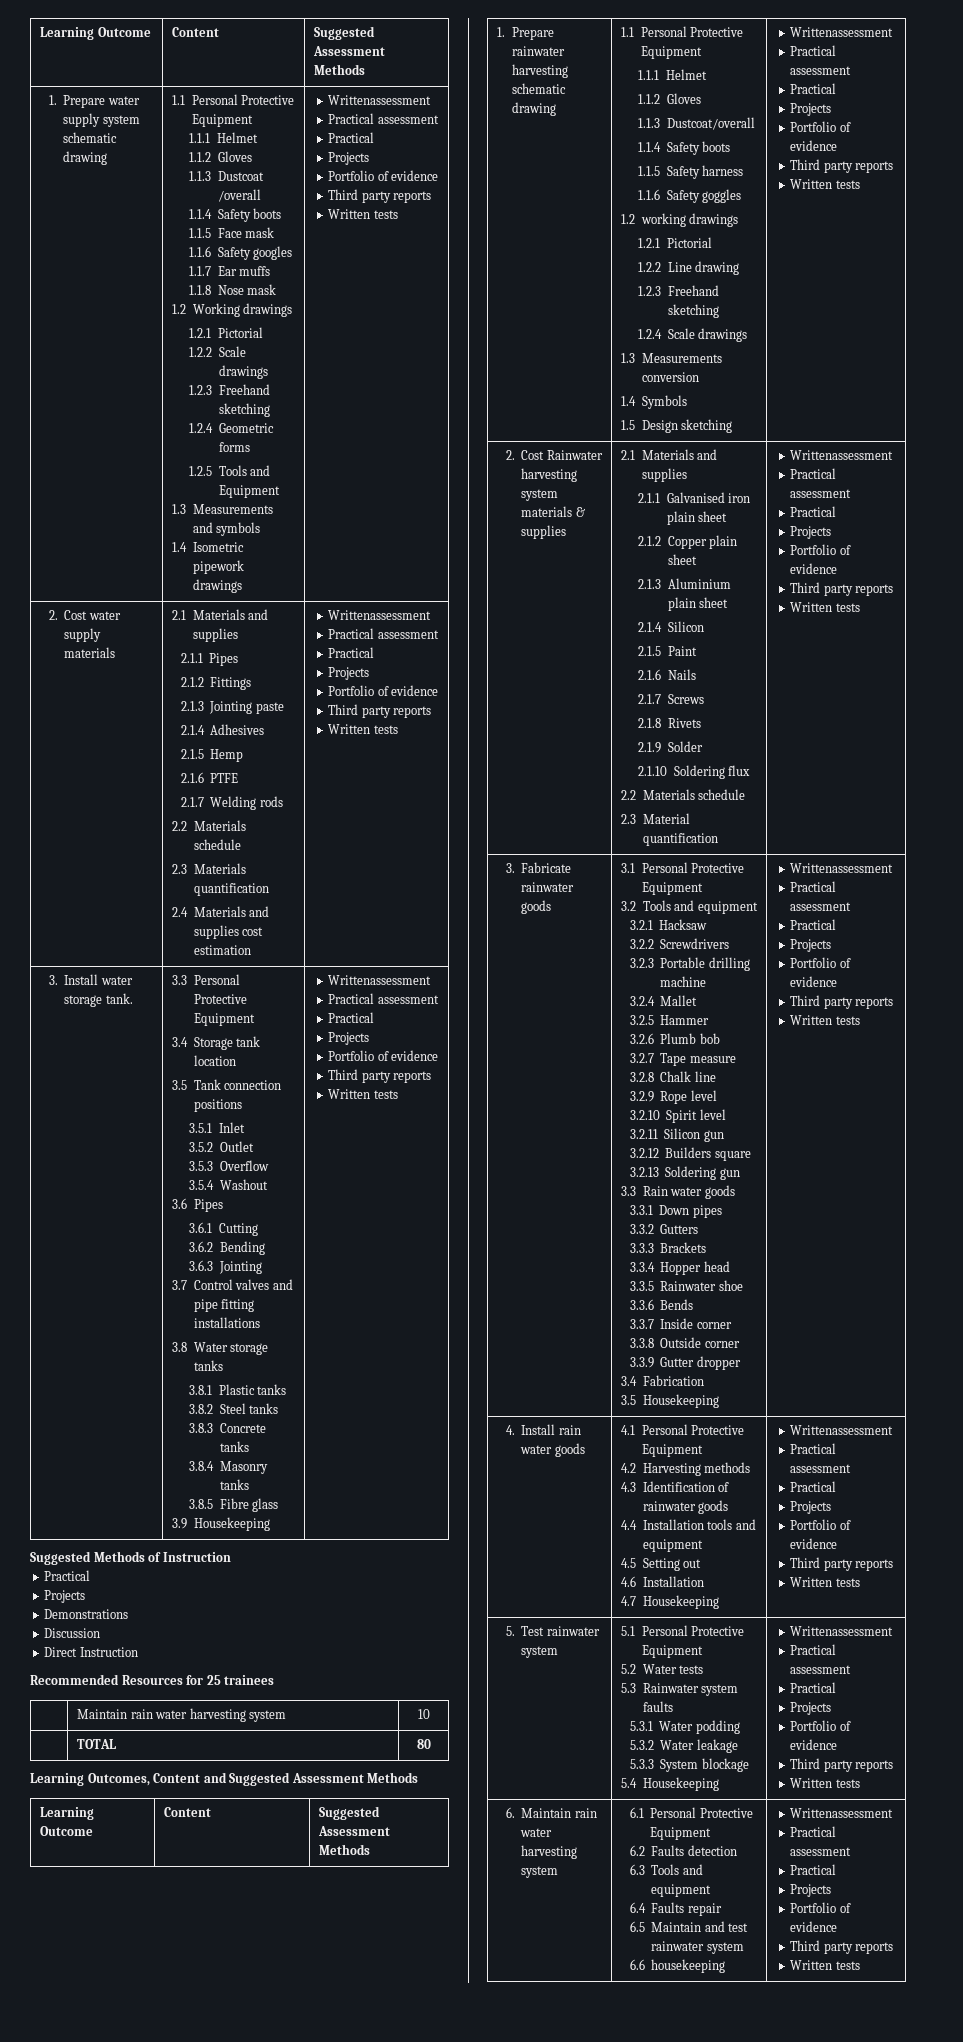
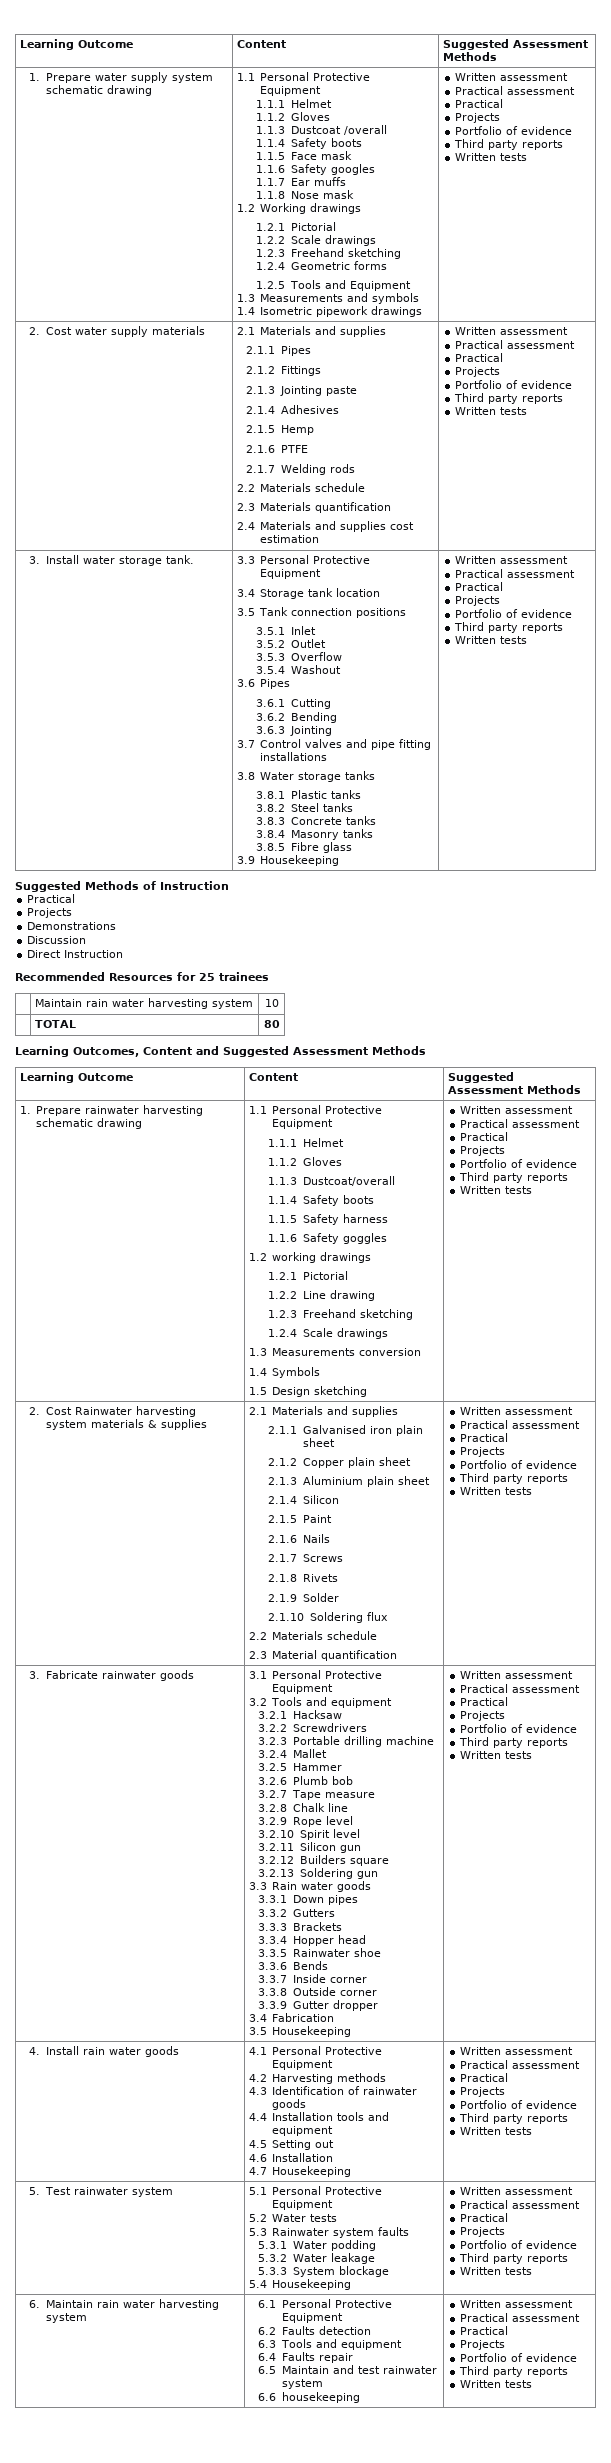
[328,95,432,105] Writtenassessment -> [454,73,568,81] Written assessment
[328,610,432,620] Writtenassessment -> [454,327,568,335] Written assessment
[328,975,432,985] Writtenassessment -> [454,556,568,564] Written assessment
[790,27,894,37] Writtenassessment -> [459,1106,573,1114] Written assessment
[790,450,894,460] Writtenassessment -> [459,1407,573,1415] Written assessment
[790,863,894,873] Writtenassessment -> [459,1671,573,1679] Written assessment
[790,1425,894,1435] Writtenassessment -> [459,2047,573,2055] Written assessment
[790,1626,894,1636] Writtenassessment -> [459,2187,573,2195] Written assessment
[790,1808,894,1818] Writtenassessment -> [459,2300,573,2308] Written assessment

